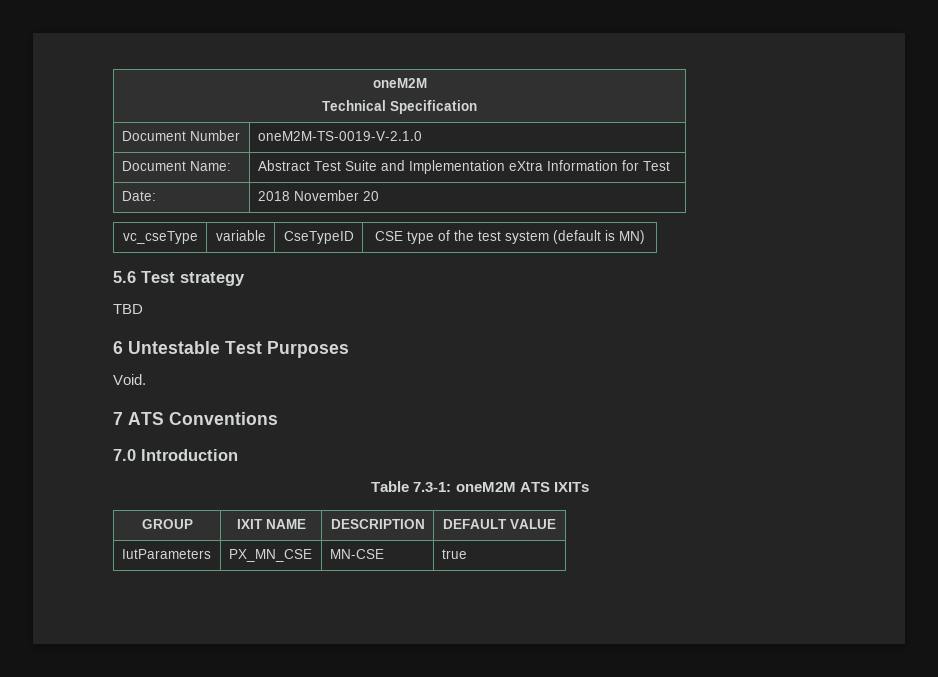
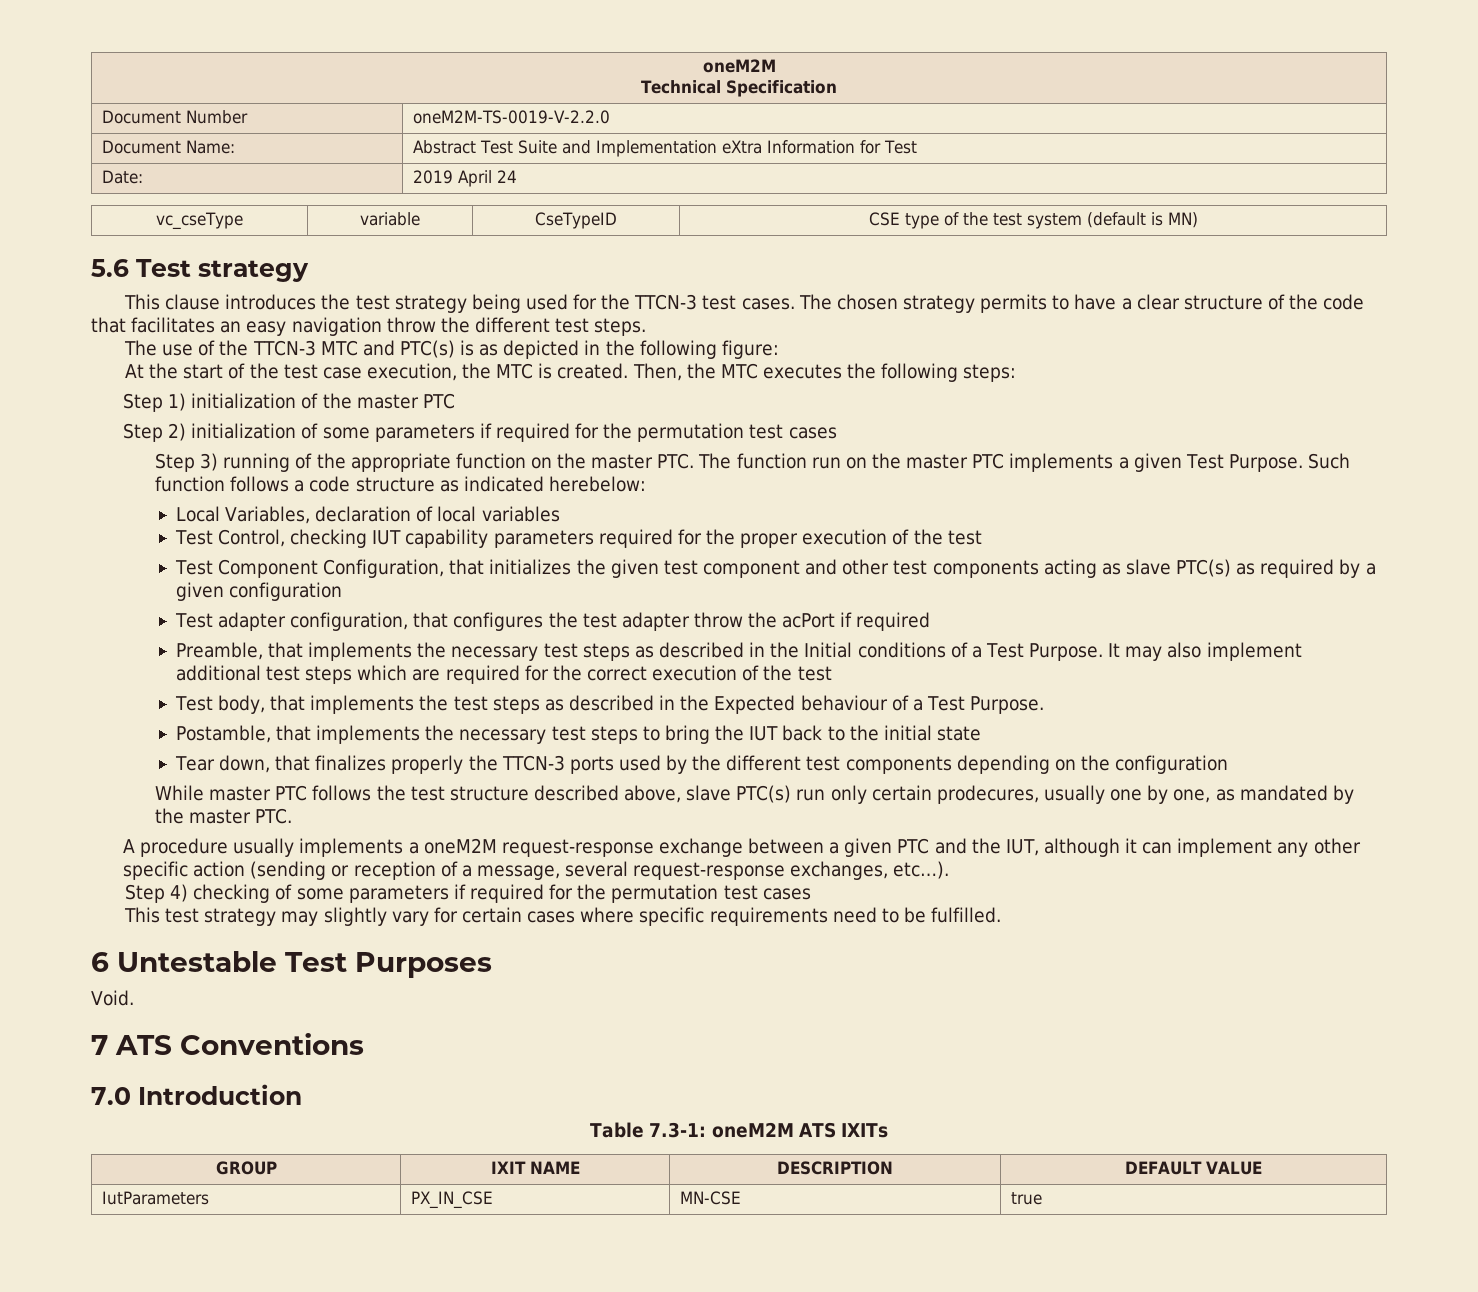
[257,131,422,141] oneM2M-TS-0019-V-2.1.0 -> [413,110,611,124] oneM2M-TS-0019-V-2.2.0
[257,190,379,201] 2018 November 20 -> [413,170,518,187] 2019 April 24
[113,304,143,314] TBD -> [124,294,1365,313] [91,317,647,336] [124,340,779,359] [125,363,1017,382] [123,393,455,412] [123,423,837,442] [155,453,1350,472] [155,476,646,492] [175,506,560,524] [174,529,982,548] [174,559,1376,578] [175,582,343,601] [174,612,931,631] [175,642,1302,661] [175,665,832,684] [174,695,1044,714] [175,725,981,744] [174,755,1229,774] [155,785,1354,804] [155,808,293,824] [123,838,1361,857] [123,861,950,880] [125,884,811,903] [124,907,1002,926] This clause introduces the test strategy being used for the TTCN-3 test cases. The chosen strategy permits to have a clear structure of the code that facilitates an easy navigation throw the different test steps. // The use of the TTCN-3 MTC and PTC(s) is as depicted in the following figure: // At the start of the test case execution, the MTC is created. Then, the MTC executes the following steps: // Step 1) initialization of the master PTC // Step 2) initialization of some parameters if required for the permutation test cases // Step 3) running of the appropriate function on the master PTC. The function run on the master PTC implements a given Test Purpose. Such function follows a code structure as indicated herebelow: // Local Variables, declaration of local variables // Test Control, checking IUT capability parameters required for the proper execution of the test // Test Component Configuration, that initializes the given test component and other test components acting as slave PTC(s) as required by a given configuration // Test adapter configuration, that configures the test adapter throw the acPort if required // Preamble, that implements the necessary test steps as described in the Initial conditions of a Test Purpose. It may also implement additional test steps which are required for the correct execution of the test // Test body, that implements the test steps as described in the Expected behaviour of a Test Purpose. // Postamble, that implements the necessary test steps to bring the IUT back to the initial state // Tear down, that finalizes properly the TTCN-3 ports used by the different test components depending on the configuration // While master PTC follows the test structure described above, slave PTC(s) run only certain prodecures, usually one by one, as mandated by the master PTC. // A procedure usually implements a oneM2M request-response exchange between a given PTC and the IUT, although it can implement any other specific action (sending or reception of a message, several request-response exchanges, etc…). // Step 4) checking of some parameters if required for the permutation test cases // This test strategy may slightly vary for certain cases where specific requirements need to be fulfilled.
[228,549,312,562] PX_MN_CSE -> [411,1191,494,1209] PX_IN_CSE

